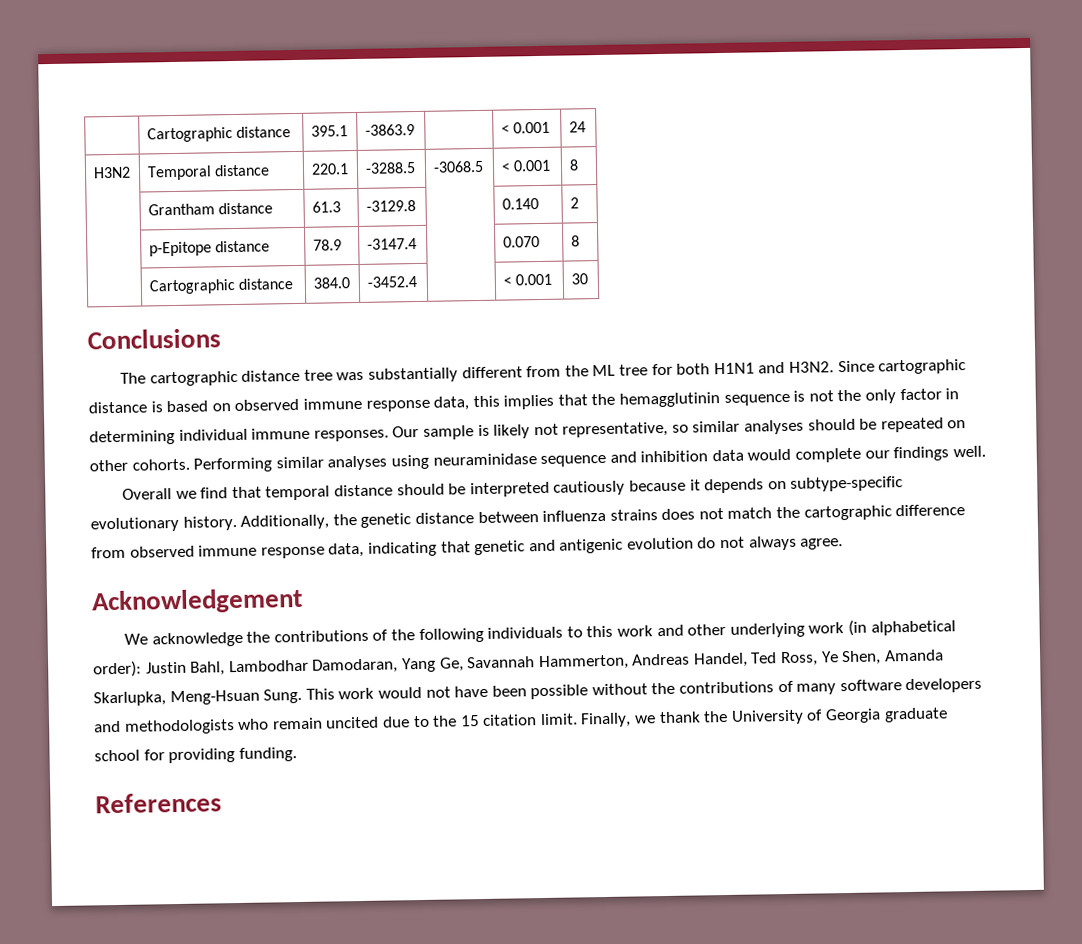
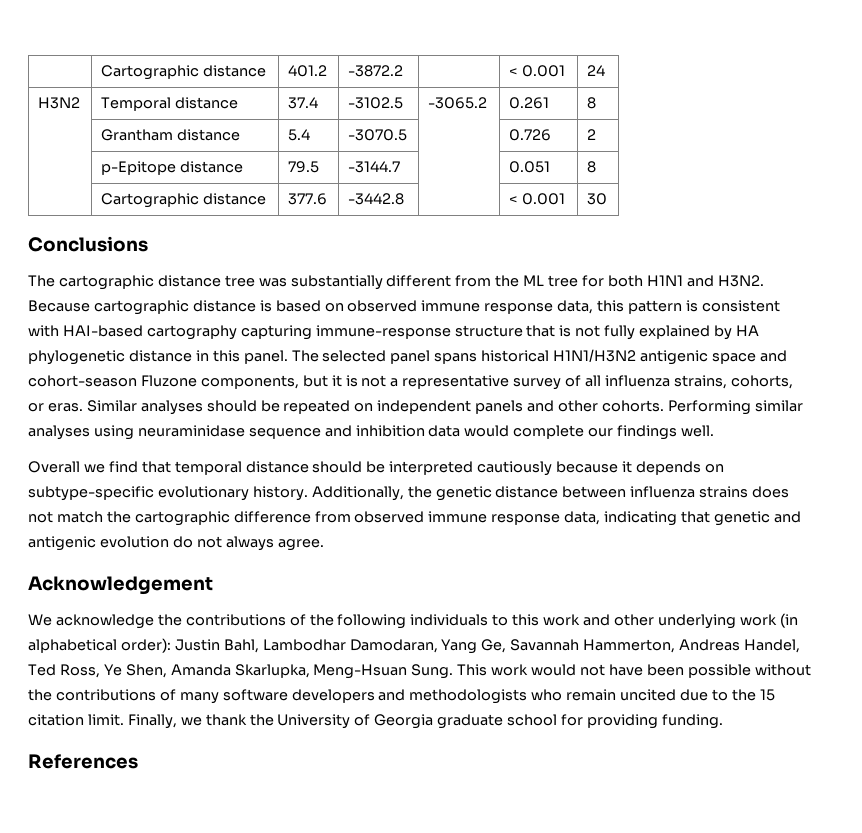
[146,126,292,143] [310,125,348,137] [364,124,415,136] | Cartographic distance | 395.1 | -3863.9 -> [101,65,267,80] [288,65,328,77] [348,65,404,77] | Cartographic distance | 401.2 | -3872.2
[310,163,349,175] [364,162,416,174] [432,160,484,173] [500,159,552,172] 220.1 | -3288.5 | -3068.5 | < 0.001 -> [288,97,319,109] [348,97,404,109] [428,97,488,109] [509,97,550,109] 37.4 | -3102.5 | -3065.2 | 0.261
[311,201,341,213] [365,200,416,212] [501,198,539,210] 61.3 | -3129.8 | | 0.140 -> [288,129,311,141] [348,129,408,141] [509,129,552,141] 5.4 | -3070.5 | | 0.726
[312,239,342,251] [366,238,417,250] [502,235,540,248] 78.9 | -3147.4 | | 0.070 -> [288,161,320,173] [348,161,401,173] [509,161,551,173] 79.5 | -3144.7 | | 0.051
[312,277,350,289] [366,276,417,288] 384.0 | -3452.4 -> [288,193,328,205] [348,193,405,205] 377.6 | -3442.8
[837,360,875,373] Since -> [28,300,90,312] Because
[503,388,960,410] [89,420,741,446] implies that the hemagglutinin sequence is not the only factor in determining individual immune responses. Our sample is likely not representative, so similar -> [628,300,780,314] [28,325,759,340] [28,349,787,365] [28,375,793,390] [28,400,137,412] pattern is consistent with HAI-based cartography capturing immune-response structure that is not fully explained by HA phylogenetic distance in this panel. The selected panel spans historical H1N1/H3N2 antigenic space and cohort-season Fluzone components, but it is not a representative survey of all influenza strains, cohorts, or eras. Similar
(967, 424) none -> [377,400,555,414] independent panels and

